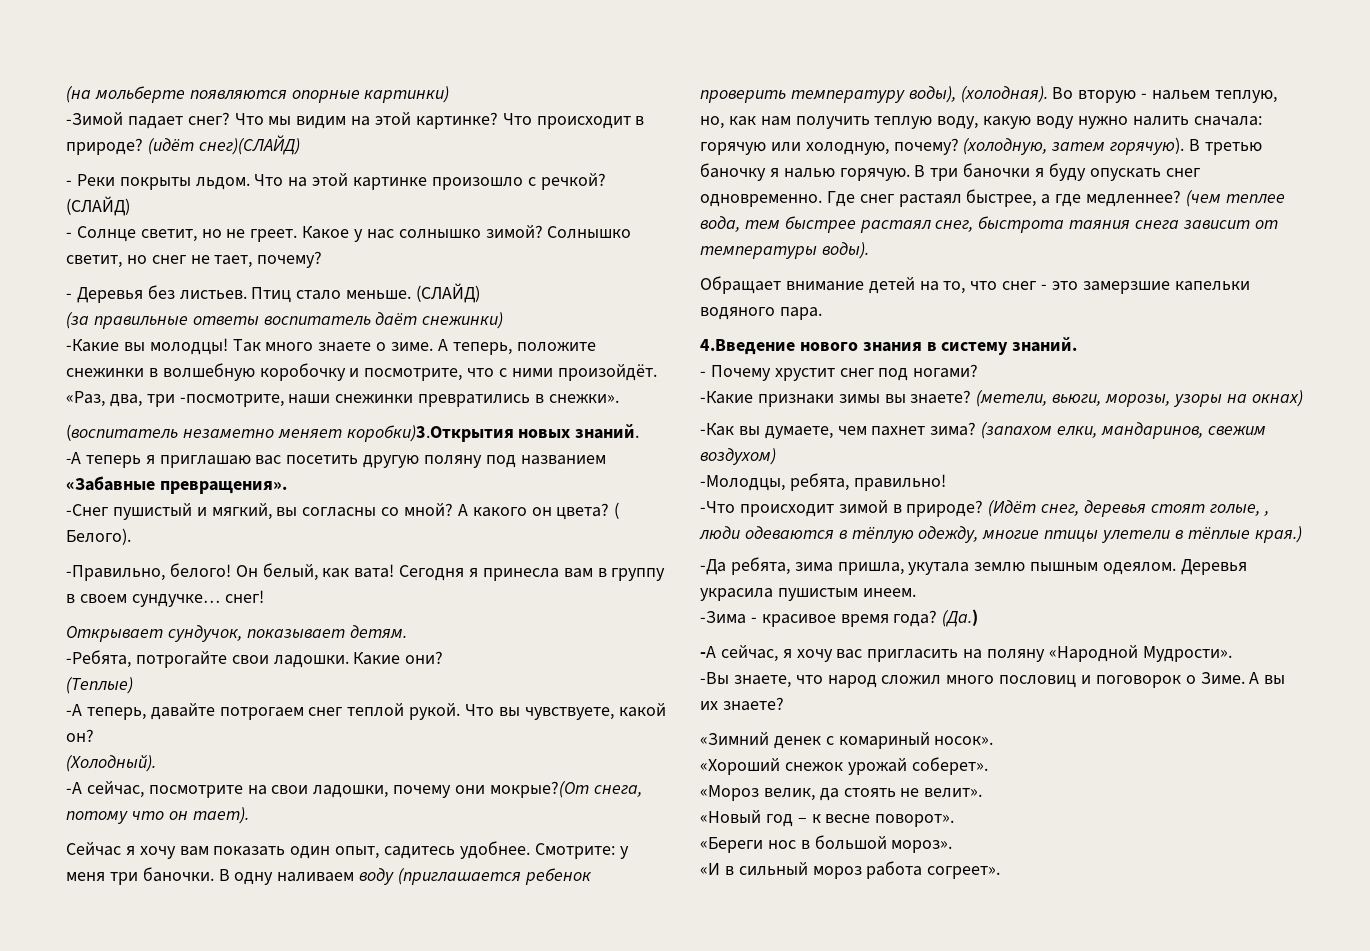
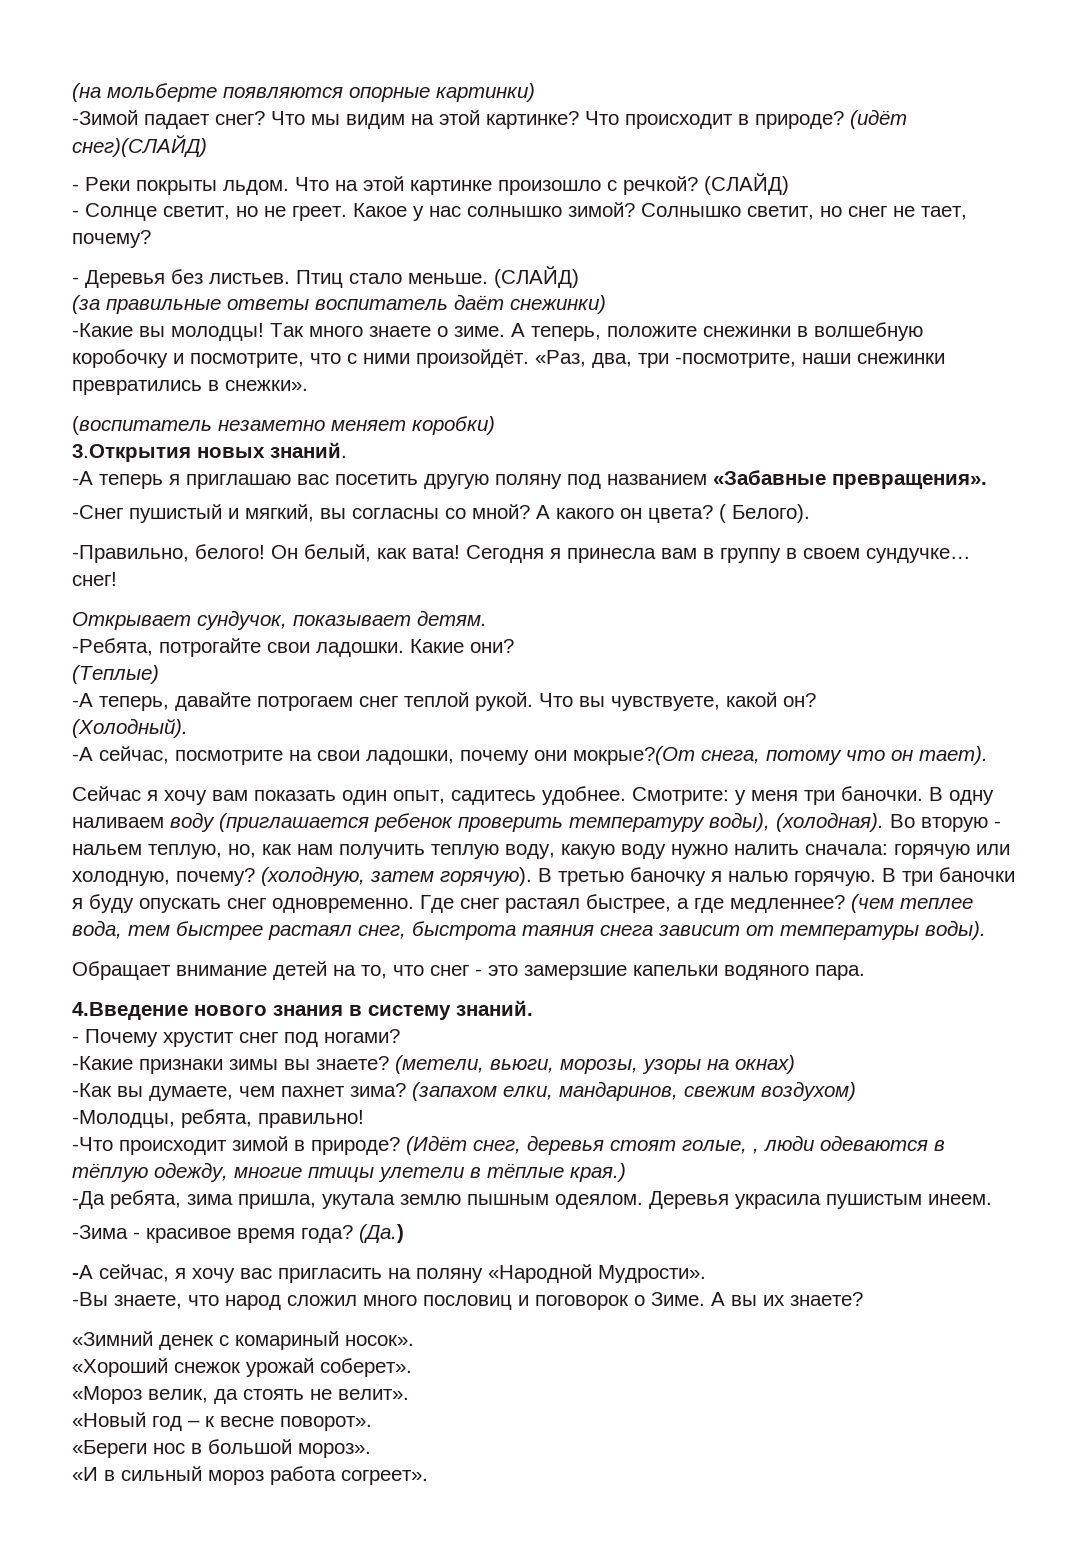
[346,425,514,442] коробки)3.Открытия -> [412,416,495,435] [72,444,191,462] коробки) // 3.Открытия

